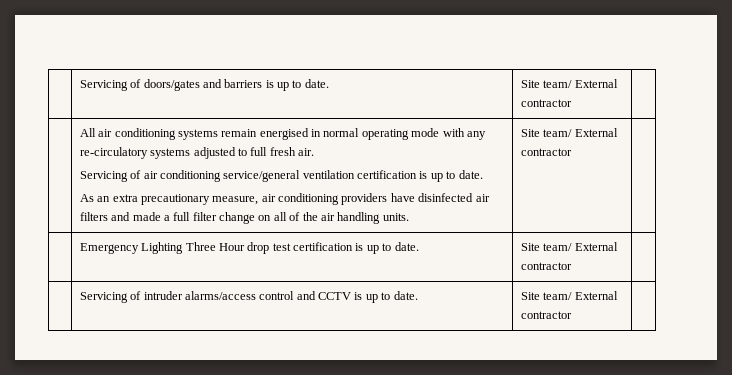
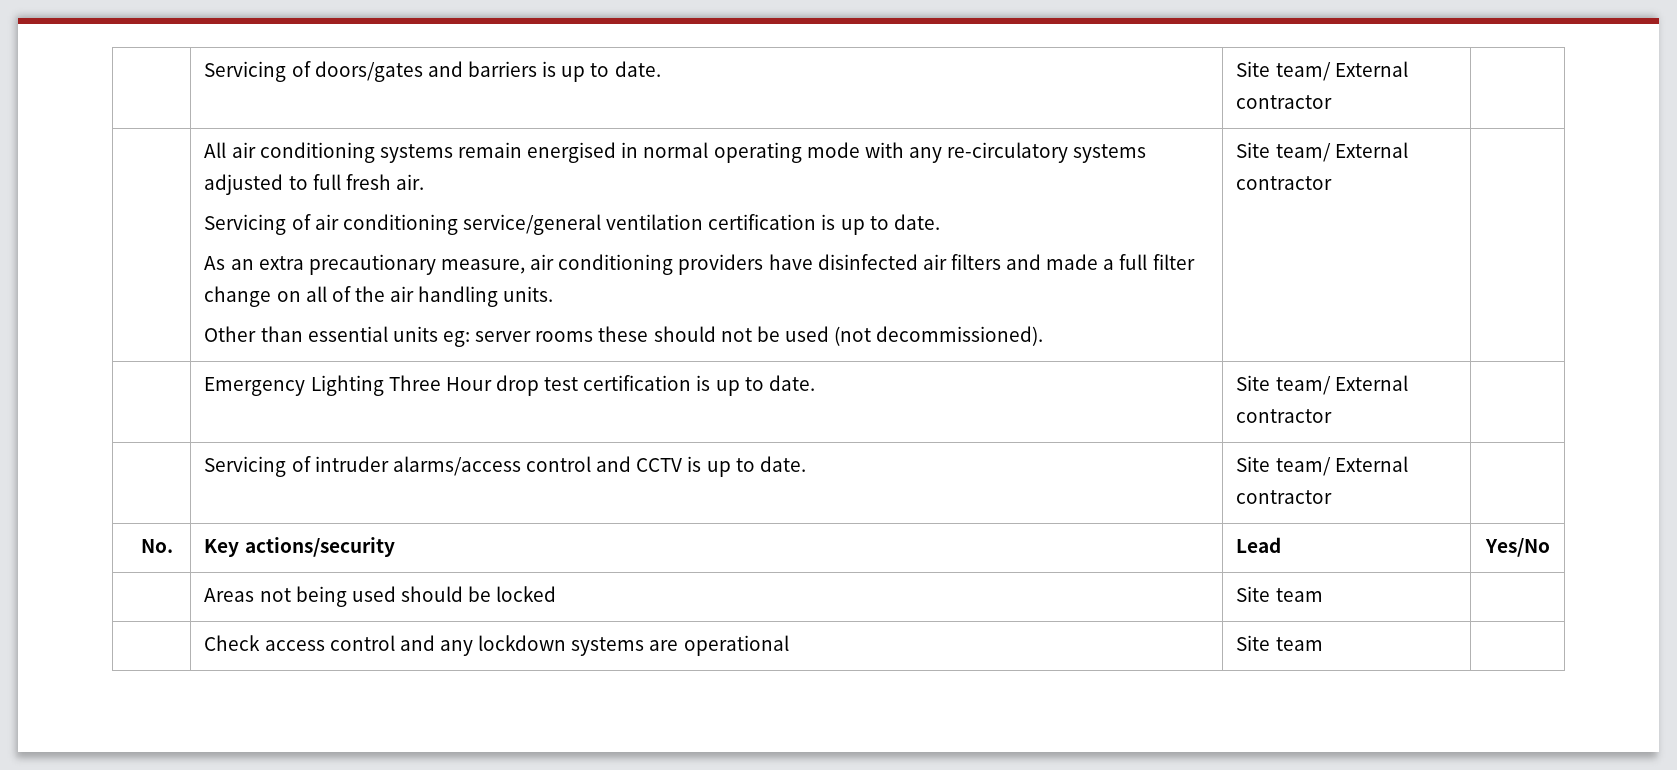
(409, 217) none -> [204,326,1044,347] // Other than essential units eg: server rooms these should not be used (not decommissioned).
(572, 315) none -> [141,539,174,553] [204,537,395,557] [1236,537,1282,553] [1484,538,1550,557] [204,586,557,607] [1236,586,1323,602] [204,635,789,656] [1236,635,1323,651] // No. | Key actions/security | Lead | Yes/No // | Areas not being used should be locked | Site team | // | Check access control and any lockdown systems are operational | Site team |

